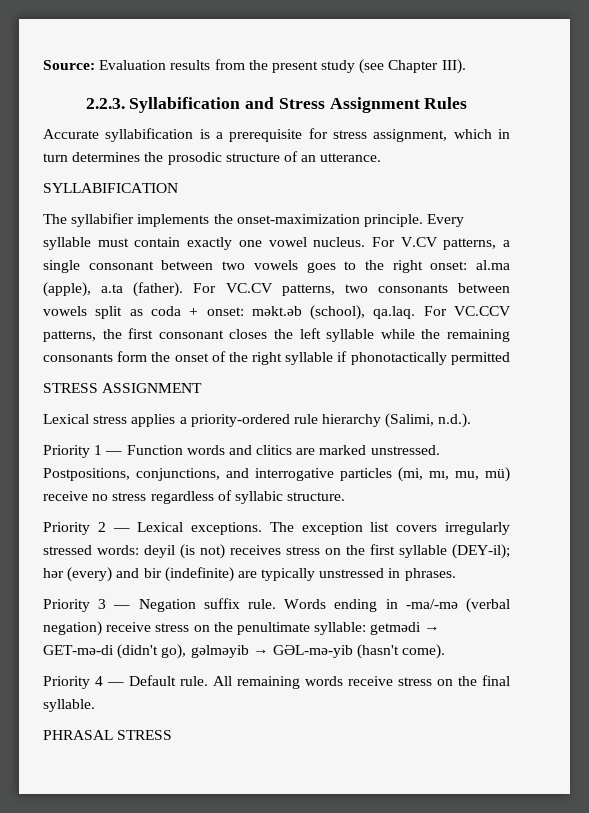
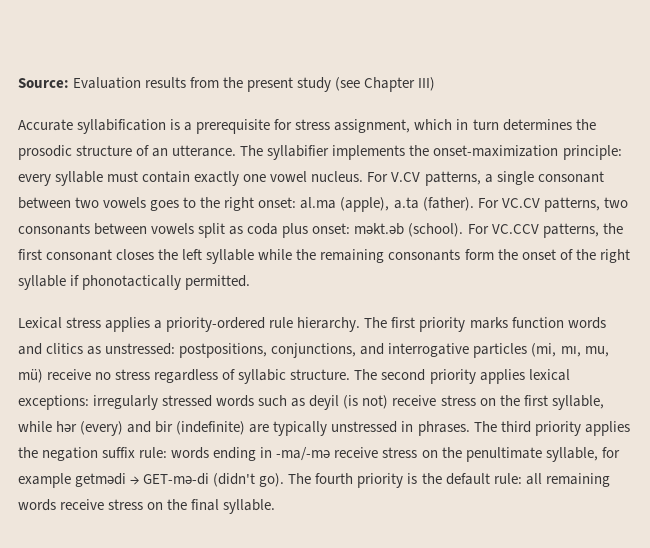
[441,59,466,74] [85,97,468,113] III). // 2.2.3. Syllabification and Stress Assignment Rules -> [418,77,436,91] III)
[43,183,178,193] // SYLLABIFICATION // -> (237, 151) none
[363,214,465,227] principle. Every -> [562,145,622,160] [18,174,51,186] principle: every
[189,307,199,316] + -> [282,223,309,238] plus
[310,305,416,320] (school), qa.laq. -> [408,223,464,237] (school).
[450,352,510,365] [43,383,203,393] permitted // STRESS ASSIGNMENT -> [185,275,251,290] permitted.
[322,413,472,428] [43,445,440,458] [43,468,130,481] hierarchy (Salimi, n.d.). // Priority 1 — Function words and clitics are marked unstressed. Postpositions, -> [297,317,606,332] [18,343,268,358] hierarchy. The first priority marks function words and clitics as unstressed: postpositions,
[43,522,510,535] [43,545,139,555] // Priority 2 — Lexical exceptions. The exception list covers irregularly stressed words: -> [354,369,570,384] [18,395,306,410] The second priority applies lexical exceptions: irregularly stressed words such as
[230,545,281,555] receives -> [392,395,437,406] receive
[399,544,510,559] syllable (DEY-il); -> [551,395,604,410] [18,421,52,432] syllable, while
[43,598,327,612] // Priority 3 — Negation suffix rule. Words -> [473,421,630,436] [18,447,210,461] The third priority applies the negation suffix rule: words
[465,598,510,613] [43,621,102,636] (verbal negation) -> (331, 454) none
[314,622,367,635] syllable: -> [545,447,620,462] [18,473,71,488] syllable, for example
[161,644,446,659] [43,675,232,689] go), gəlməyib → GƏL-mə-yib (hasn't come). // Priority 4 — Default rule. All -> [259,473,542,488] go). The fourth priority is the default rule: all
[43,730,173,740] // PHRASAL STRESS -> (276, 506) none

